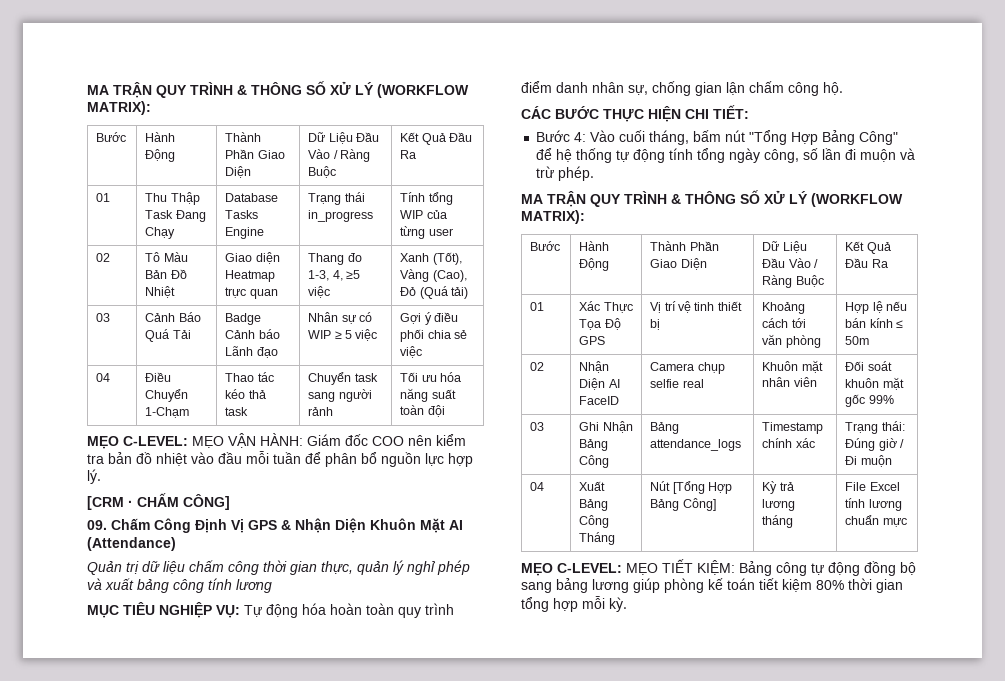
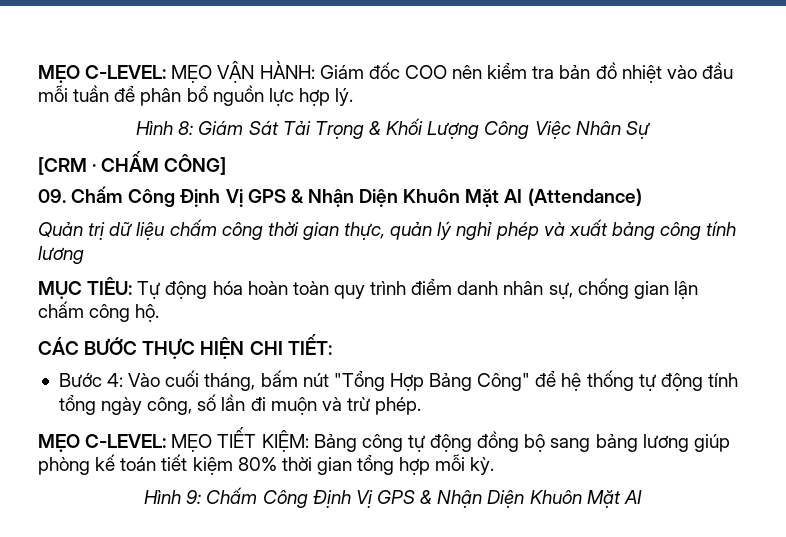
[87,81,469,98] [87,101,151,115] [96,132,127,142] [145,132,176,142] [145,149,176,162] [225,132,262,142] [225,149,285,159] [225,166,252,178] [308,132,379,144] [308,149,370,162] [308,166,337,178] [400,132,472,145] [400,150,417,159] [96,193,111,202] [145,192,200,205] [145,210,206,222] [145,227,176,239] [225,193,279,202] [225,210,259,219] [225,227,265,239] [308,192,365,205] [308,210,374,222] [400,192,453,205] [400,210,447,219] [400,226,453,239] [96,253,111,262] [145,252,188,262] [145,269,187,279] [145,286,176,298] [225,252,280,264] [225,270,276,282] [225,287,278,299] [308,253,362,265] [308,270,360,281] [308,286,331,298] [400,252,462,265] [400,269,467,282] [400,286,468,299] [96,313,111,322] [145,312,201,322] [145,329,191,342] [225,313,262,325] [225,329,280,339] [225,346,278,358] [308,312,372,324] [308,329,378,341] [400,312,458,325] [400,329,467,342] [400,346,423,358] [96,373,111,382] [145,372,172,382] [145,389,189,402] [145,407,190,418] [225,372,274,382] [225,389,266,399] [225,407,249,416] [308,372,378,385] [308,389,372,402] [308,407,334,416] [400,372,461,382] [400,388,456,402] [400,405,445,417] MA TRẬN QUY TRÌNH & THÔNG SỐ XỬ LÝ (WORKFLOW MATRIX): // Bước | Hành Động | Thành Phần Giao Diện | Dữ Liệu Đầu Vào / Ràng Buộc | Kết Quả Đầu Ra // 01 | Thu Thập Task Đang Chạy | Database Tasks Engine | Trạng thái in_progress | Tính tổng WIP của từng user // 02 | Tô Màu Bản Đồ Nhiệt | Giao diện Heatmap trực quan | Thang đo 1-3, 4, ≥5 việc | Xanh (Tốt), Vàng (Cao), Đỏ (Quá tải) // 03 | Cảnh Báo Quá Tải | Badge Cảnh báo Lãnh đạo | Nhân sự có WIP ≥ 5 việc | Gợi ý điều phối chia sẻ việc // 04 | Điều Chuyển 1-Chạm | Thao tác kéo thả task | Chuyển task sang người rảnh | Tối ưu hóa năng suất toàn đội // -> (38, 74) none
(101, 476) none -> [136,118,651,139] // Hình 8: Giám Sát Tải Trọng & Khối Lượng Công Việc Nhân Sự
[123,602,240,618] TIÊU NGHIỆP VỤ: -> [87,277,133,295] TIÊU:
[521,190,903,207] [521,210,585,224] [530,241,561,251] [579,241,610,251] [579,258,610,271] [650,241,719,251] [650,258,707,270] [762,241,807,253] [762,258,818,268] [762,275,824,288] [845,241,891,254] [845,258,888,268] [530,302,545,311] [579,301,633,313] [579,318,621,330] [579,336,606,345] [650,301,742,313] [650,319,661,330] [762,302,806,314] [762,318,806,328] [762,334,821,348] [845,301,907,314] [845,318,903,328] [845,336,870,345] [530,362,545,371] [579,361,610,373] [579,378,620,390] [579,396,620,405] [650,362,725,374] [650,379,704,388] [762,360,823,373] [762,377,817,387] [845,361,892,371] [845,377,904,390] [845,394,894,407] [530,422,545,431] [579,421,633,433] [579,439,609,451] [579,455,610,468] [650,422,680,434] [650,439,742,451] [762,422,824,434] [762,438,815,448] [845,421,905,434] [845,438,904,451] [845,455,892,467] [530,482,545,491] [579,481,606,491] [579,499,609,511] [579,515,610,528] [579,532,616,545] [650,481,732,494] [650,498,716,511] [762,481,794,494] [762,499,796,511] [762,515,794,528] [845,482,900,491] [845,498,902,511] [845,515,907,527] // MA TRẬN QUY TRÌNH & THÔNG SỐ XỬ LÝ (WORKFLOW MATRIX): // Bước | Hành Động | Thành Phần Giao Diện | Dữ Liệu Đầu Vào / Ràng Buộc | Kết Quả Đầu Ra // 01 | Xác Thực Tọa Độ GPS | Vị trí vệ tinh thiết bị | Khoảng cách tới văn phòng | Hợp lệ nếu bán kính ≤ 50m // 02 | Nhận Diện AI FaceID | Camera chụp selfie real | Khuôn mặt nhân viên | Đối soát khuôn mặt gốc 99% // 03 | Ghi Nhận Bảng Công | Bảng attendance_logs | Timestamp chính xác | Trạng thái: Đúng giờ / Đi muộn // 04 | Xuất Bảng Công Tháng | Nút [Tổng Hợp Bảng Công] | Kỳ trả lương tháng | File Excel tính lương chuẩn mực -> (422, 406) none
(627, 604) none -> [144,487,642,508] // Hình 9: Chấm Công Định Vị GPS & Nhận Diện Khuôn Mặt AI

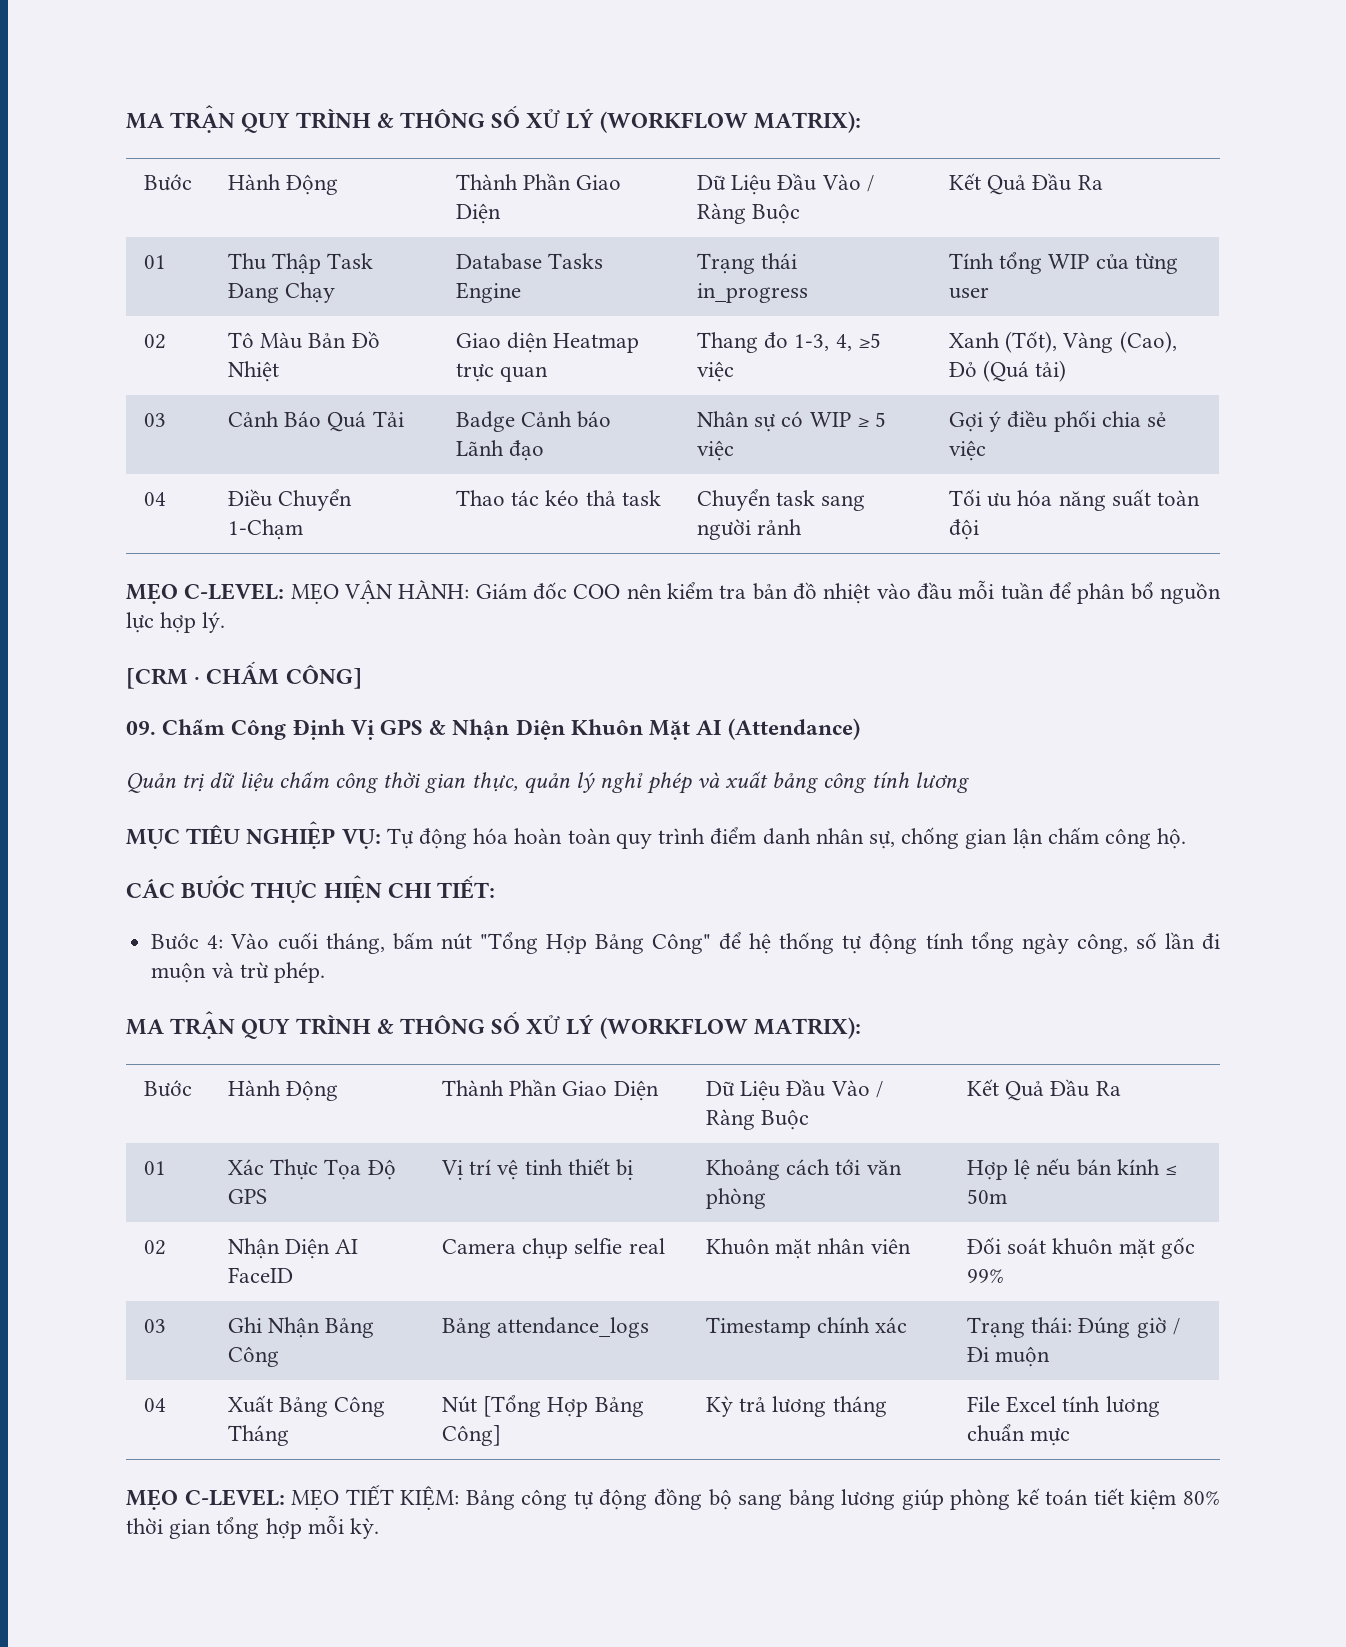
(38, 74) none -> [126,105,862,133] [143,174,192,191] [227,174,339,195] [455,173,622,190] [455,203,501,224] [696,173,874,195] [696,203,801,224] [948,173,1103,195] [143,255,166,269] [227,253,374,274] [227,282,336,303] [455,253,604,270] [455,282,521,303] [696,253,798,274] [696,283,808,303] [948,252,1178,274] [948,287,989,299] [143,334,166,349] [227,331,380,349] [227,361,279,382] [455,332,640,353] [455,363,549,382] [696,332,881,353] [696,361,734,382] [948,331,1177,353] [948,360,1067,382] [143,413,166,427] [227,411,404,432] [455,411,612,432] [455,440,545,461] [696,411,887,432] [696,440,734,461] [948,410,1167,432] [948,440,986,461] [143,492,166,506] [227,489,353,511] [227,519,303,540] [455,490,661,506] [696,489,866,511] [696,519,803,540] [948,489,1201,511] [948,519,979,540] MA TRẬN QUY TRÌNH & THÔNG SỐ XỬ LÝ (WORKFLOW MATRIX): // Bước | Hành Động | Thành Phần Giao Diện | Dữ Liệu Đầu Vào / Ràng Buộc | Kết Quả Đầu Ra // 01 | Thu Thập Task Đang Chạy | Database Tasks Engine | Trạng thái in_progress | Tính tổng WIP của từng user // 02 | Tô Màu Bản Đồ Nhiệt | Giao diện Heatmap trực quan | Thang đo 1-3, 4, ≥5 việc | Xanh (Tốt), Vàng (Cao), Đỏ (Quá tải) // 03 | Cảnh Báo Quá Tải | Badge Cảnh báo Lãnh đạo | Nhân sự có WIP ≥ 5 việc | Gợi ý điều phối chia sẻ việc // 04 | Điều Chuyển 1-Chạm | Thao tác kéo thả task | Chuyển task sang người rảnh | Tối ưu hóa năng suất toàn đội //
[136,118,651,139] // Hình 8: Giám Sát Tải Trọng & Khối Lượng Công Việc Nhân Sự -> (226, 622) none
[87,277,133,295] TIÊU: -> [186,821,381,849] TIÊU NGHIỆP VỤ:
(422, 406) none -> [126,1011,862,1039] [143,1080,192,1097] [227,1080,339,1101] [441,1079,659,1101] [705,1079,883,1101] [705,1109,810,1130] [966,1079,1121,1101] [143,1161,166,1175] [227,1159,396,1180] [227,1189,267,1204] [440,1158,634,1180] [705,1159,902,1180] [705,1188,766,1209] [966,1158,1178,1180] [966,1189,1007,1204] [143,1240,166,1255] [227,1238,359,1259] [227,1267,293,1283] [441,1238,665,1259] [705,1238,911,1259] [966,1237,1195,1259] [966,1269,1004,1283] [143,1319,166,1333] [227,1317,375,1338] [227,1346,279,1367] [441,1317,650,1338] [705,1317,908,1338] [966,1317,1180,1338] [966,1346,1051,1367] [143,1398,166,1412] [227,1395,386,1417] [227,1425,289,1446] [441,1395,644,1417] [441,1425,501,1446] [705,1396,887,1417] [966,1396,1160,1417] [966,1424,1071,1446] // MA TRẬN QUY TRÌNH & THÔNG SỐ XỬ LÝ (WORKFLOW MATRIX): // Bước | Hành Động | Thành Phần Giao Diện | Dữ Liệu Đầu Vào / Ràng Buộc | Kết Quả Đầu Ra // 01 | Xác Thực Tọa Độ GPS | Vị trí vệ tinh thiết bị | Khoảng cách tới văn phòng | Hợp lệ nếu bán kính ≤ 50m // 02 | Nhận Diện AI FaceID | Camera chụp selfie real | Khuôn mặt nhân viên | Đối soát khuôn mặt gốc 99% // 03 | Ghi Nhận Bảng Công | Bảng attendance_logs | Timestamp chính xác | Trạng thái: Đúng giờ / Đi muộn // 04 | Xuất Bảng Công Tháng | Nút [Tổng Hợp Bảng Công] | Kỳ trả lương tháng | File Excel tính lương chuẩn mực
[144,487,642,508] // Hình 9: Chấm Công Định Vị GPS & Nhận Diện Khuôn Mặt AI -> (380, 1528) none

